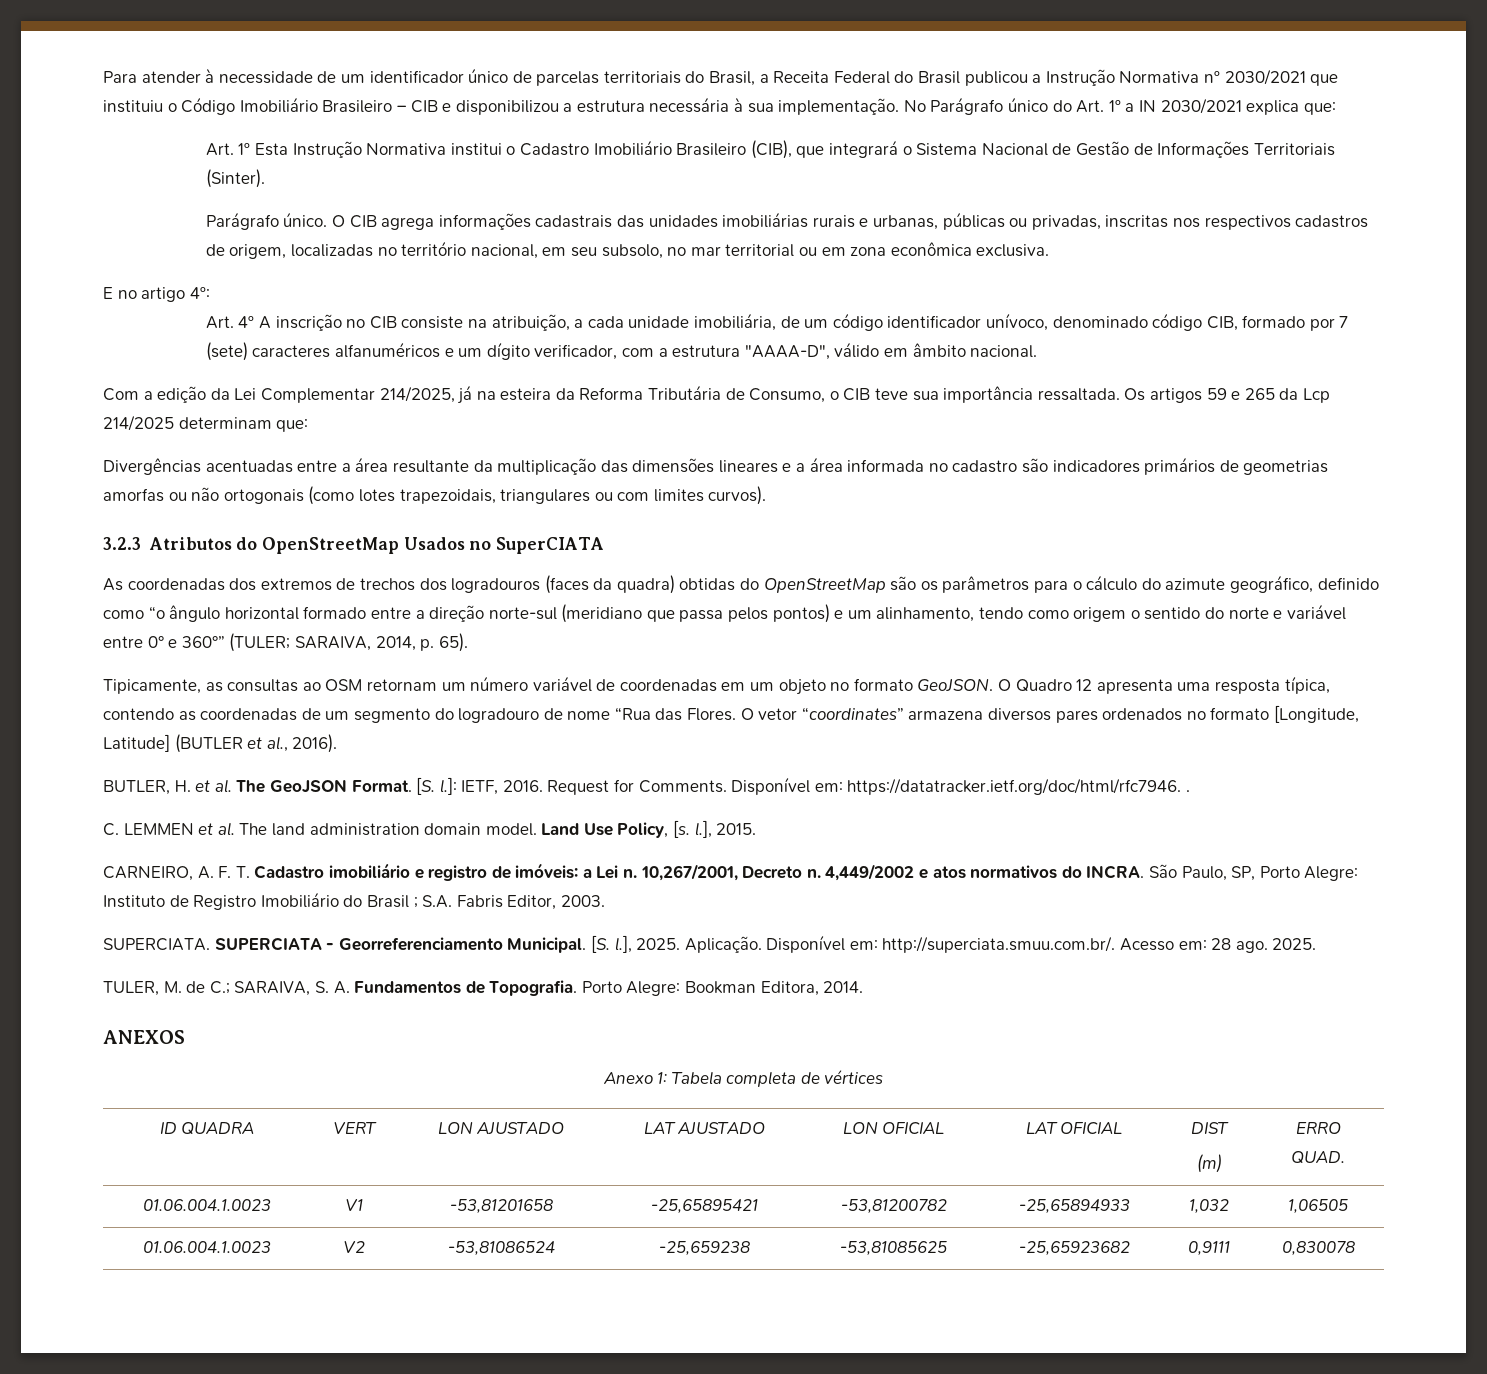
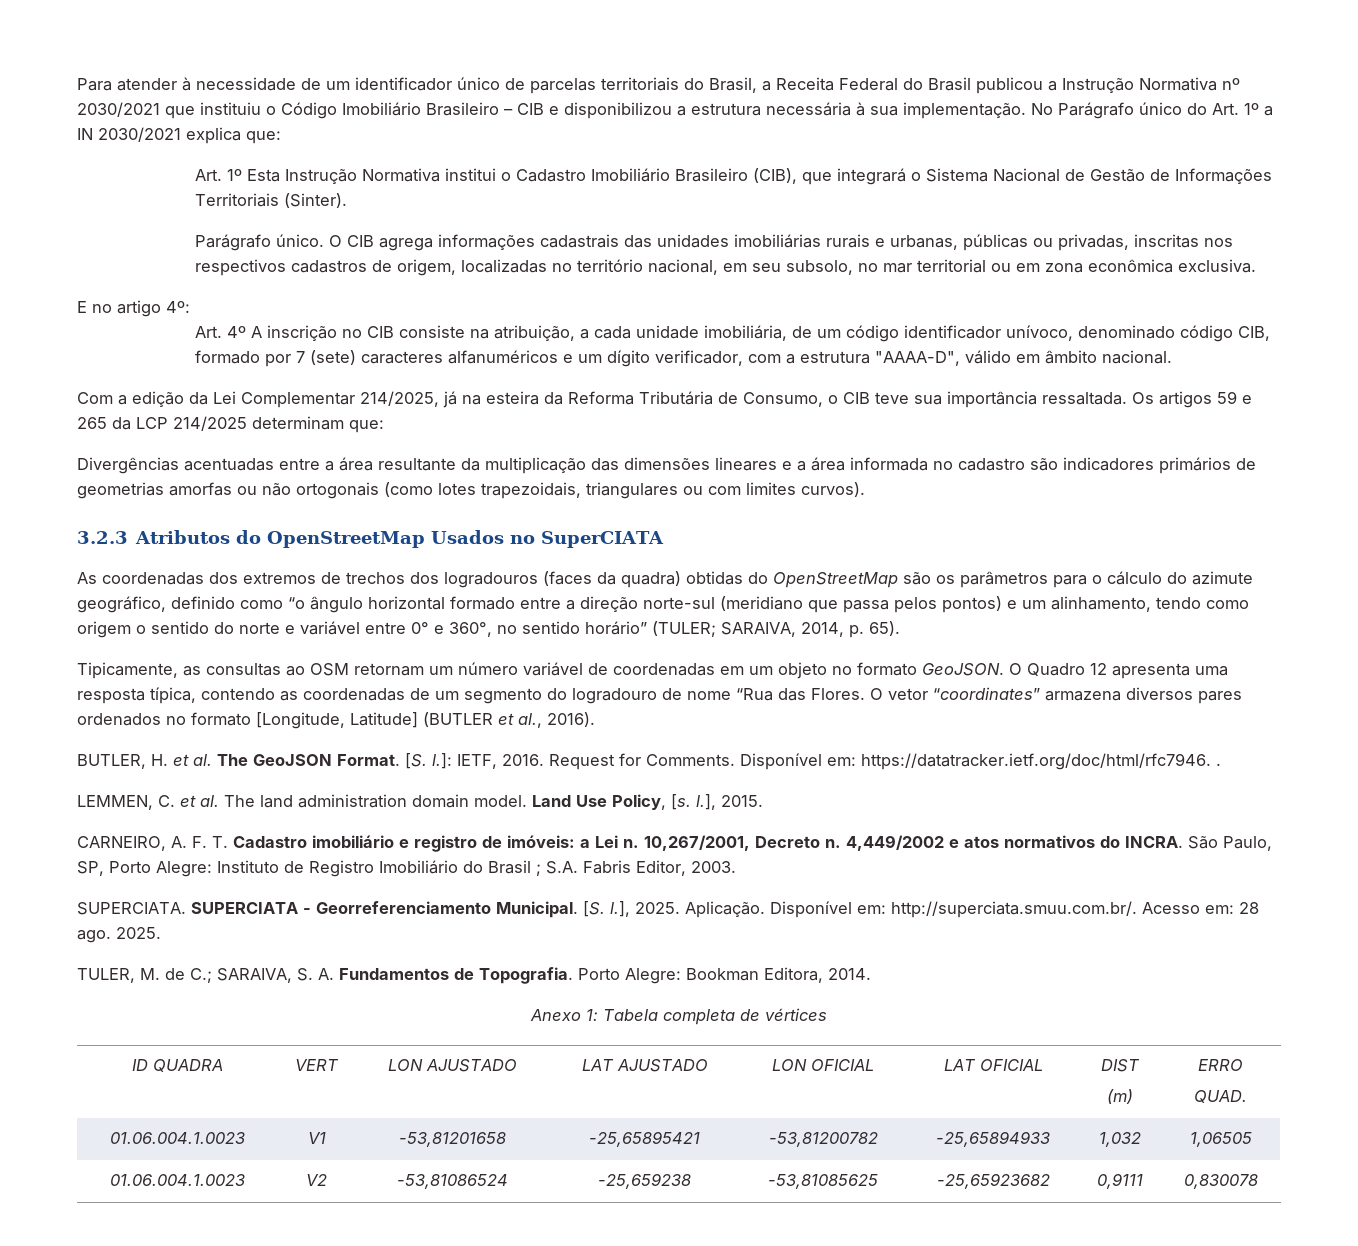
[1302,388,1330,403] Lcp -> [136,417,168,429] LCP
[181,636,225,648] 360°” -> [449,621,647,637] 360°, no sentido horário”
[103,823,194,836] C. LEMMEN -> [77,795,175,810] LEMMEN, C.
[103,1030,185,1044] // ANEXOS -> (871, 974) none

